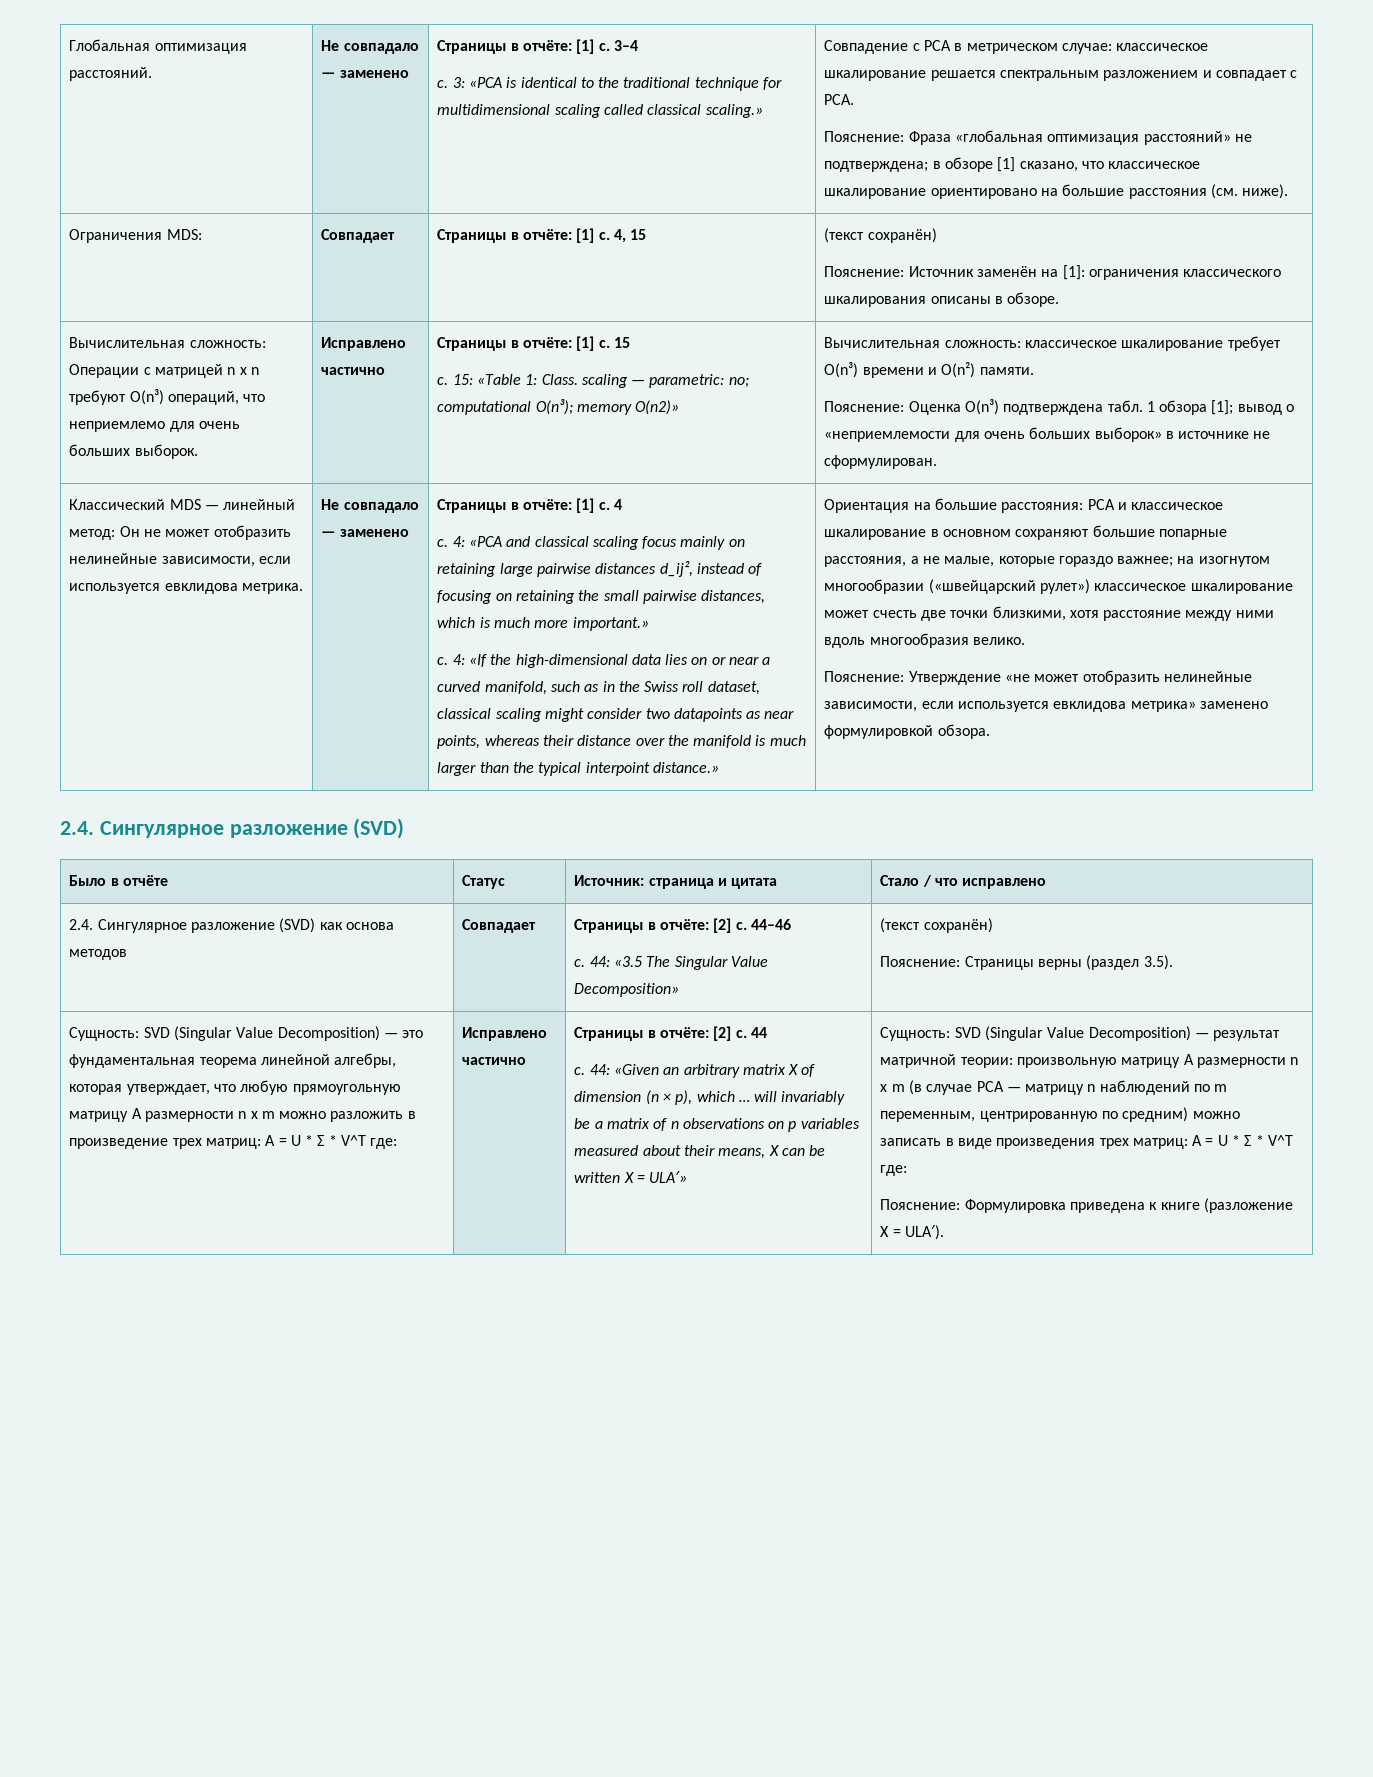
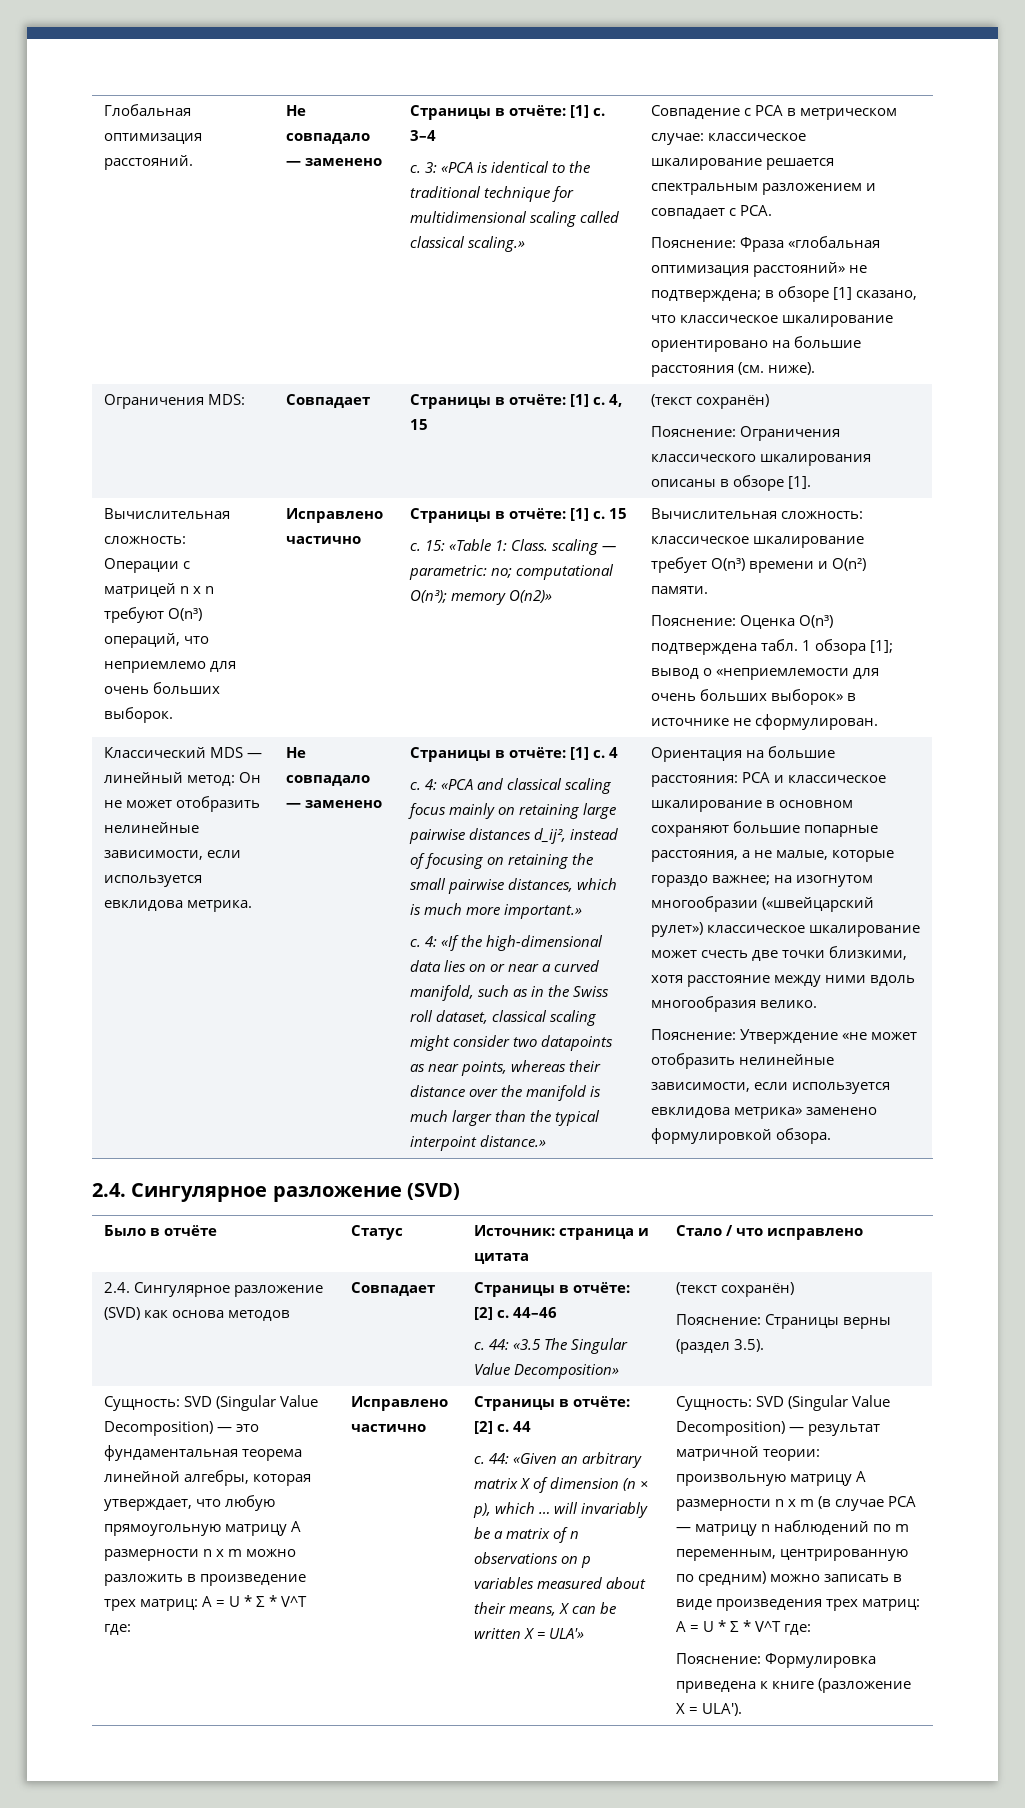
[908,265,1179,280] Источник заменён на [1]: ограничения -> [740,426,841,441] Ограничения
[1007,292,1060,307] обзоре. -> [733,475,812,491] обзоре [1].

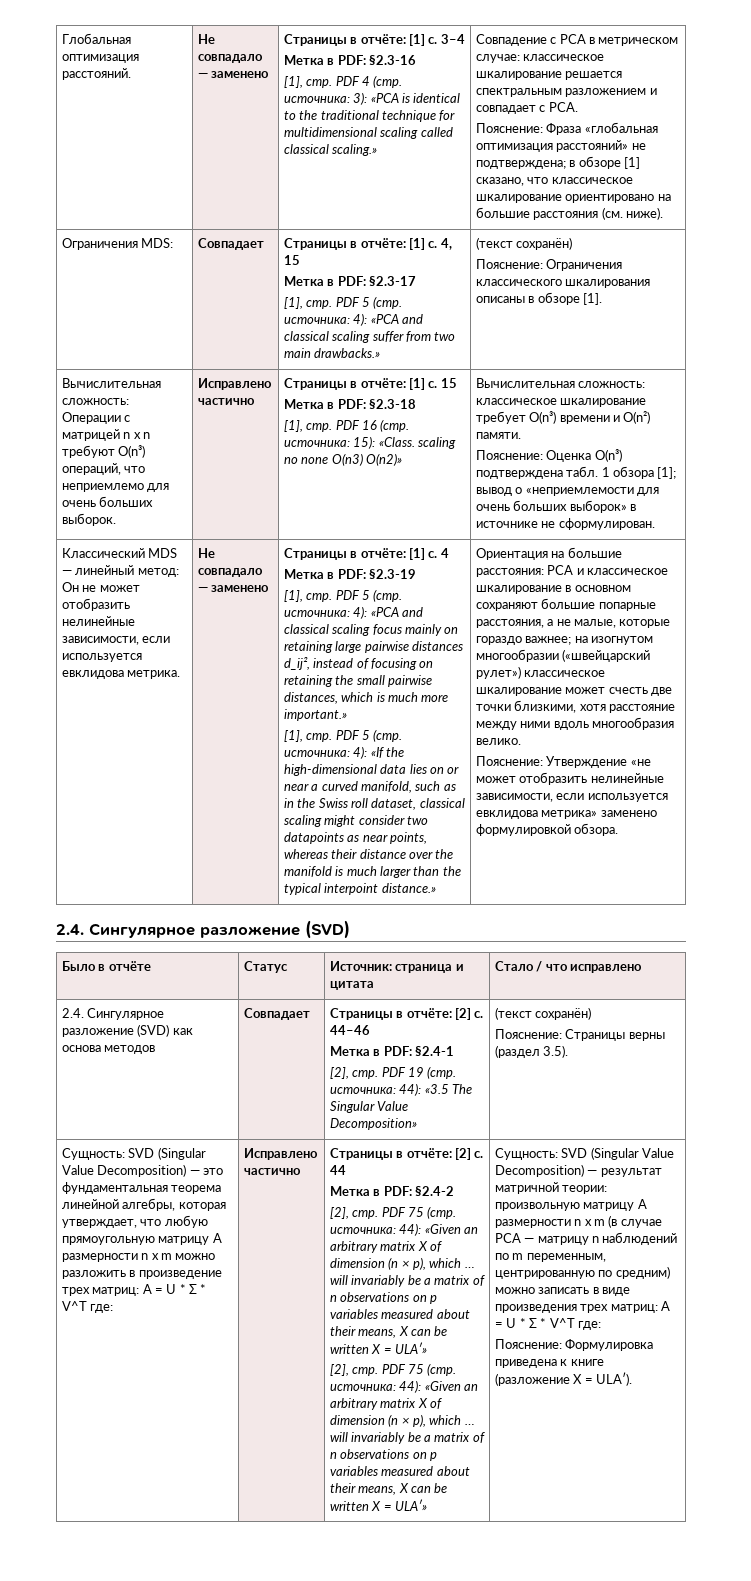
[410,162,438,173] с. 3: -> [283,55,416,65] [283,75,403,88] [283,92,368,105] Метка в PDF: §2.3-16 // [1], стр. PDF 4 (стр. источника: 3):
(429, 424) none -> [283,276,416,286] [283,296,403,309] [283,313,423,326] [283,331,456,343] [283,348,381,358] // Метка в PDF: §2.3-17 // [1], стр. PDF 5 (стр. источника: 4): «PCA and classical scaling suffer from two main drawbacks.»
[410,539,617,555] [409,564,615,580] [410,590,507,605] с. 15: «Table 1: Class. scaling — parametric: no; computational O(n³); memory -> [283,399,416,409] [283,419,410,432] [283,436,456,449] [283,453,363,466] Метка в PDF: §2.3-18 // [1], стр. PDF 16 (стр. источника: 15): «Class. scaling no none O(n3)
[410,779,438,790] с. 4: -> [283,569,416,579] [283,589,403,602] [283,606,368,619] Метка в PDF: §2.3-19 // [1], стр. PDF 5 (стр. источника: 4):
[410,936,438,947] с. 4: -> [283,729,403,742] [283,746,368,759] [1], стр. PDF 5 (стр. источника: 4):
[474,1339,510,1350] с. 44: -> [329,1046,454,1056] [329,1066,457,1079] [329,1083,422,1096] Метка в PDF: §2.4-1 // [2], стр. PDF 19 (стр. источника: 44):
[474,1453,510,1464] с. 44: -> [329,1186,454,1196] [329,1206,457,1219] [329,1223,478,1236] [329,1241,442,1253] [329,1257,475,1270] [329,1275,485,1287] [329,1292,437,1304] [329,1309,470,1319] [329,1326,448,1338] [329,1342,427,1354] [329,1363,457,1376] [329,1380,422,1393] Метка в PDF: §2.4-2 // [2], стр. PDF 75 (стр. источника: 44): «Given an arbitrary matrix X of dimension (n × p), which … will invariably be a matrix of n observations on p variables measured about their means, X can be written X = ULA′» // [2], стр. PDF 75 (стр. источника: 44):

